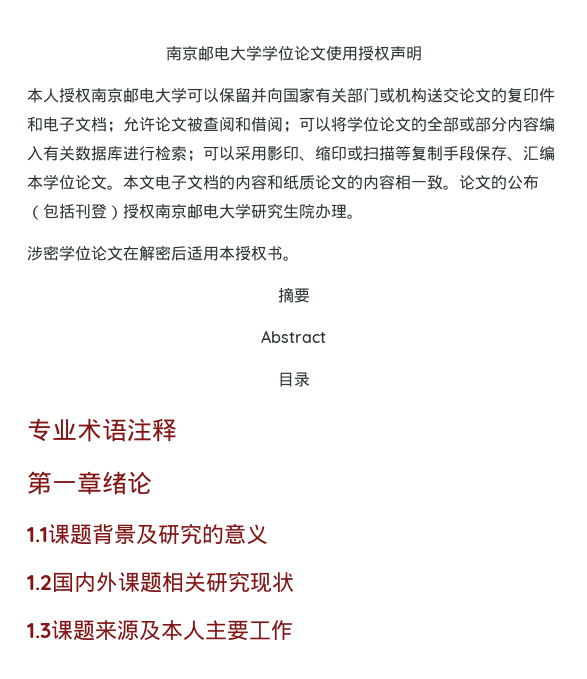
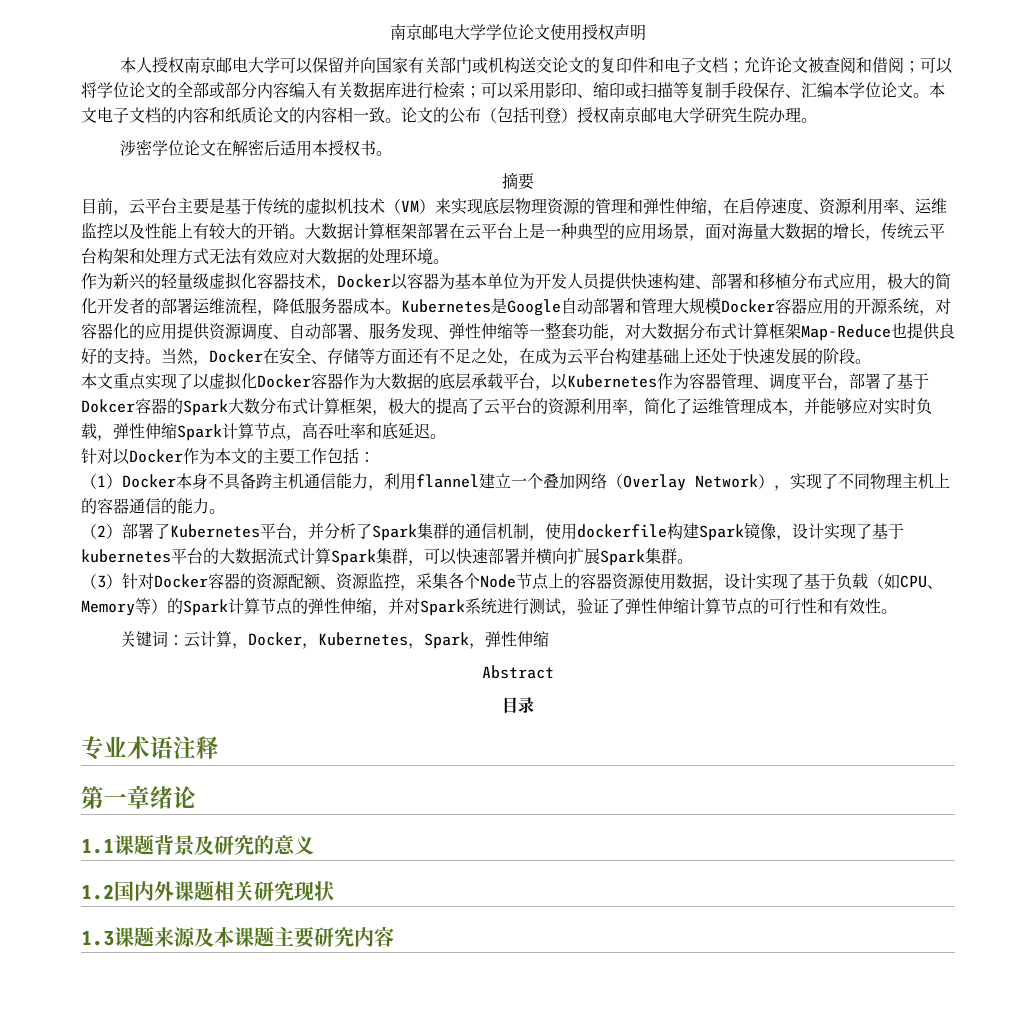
(310, 295) none -> [81,197,947,216] [81,222,945,241] [81,248,449,265] [81,272,951,291] [81,297,951,316] [81,322,955,341] [81,348,871,366] [81,372,929,391] [81,397,932,416] [81,422,446,441] [81,448,375,465] [81,473,950,491] [81,498,225,514] [81,522,904,541] [81,548,693,566] [81,572,943,591] [81,598,897,616] [119,631,549,649] // 目前，云平台主要是基于传统的虚拟机技术（VM）来实现底层物理资源的管理和弹性伸缩，在启停速度、资源利用率、运维监控以及性能上有较大的开销。大数据计算框架部署在云平台上是一种典型的应用场景，面对海量大数据的增长，传统云平台构架和处理方式无法有效应对大数据的处理环境。 // 作为新兴的轻量级虚拟化容器技术，Docker以容器为基本单位为开发人员提供快速构建、部署和移植分布式应用，极大的简化开发者的部署运维流程，降低服务器成本。Kubernetes是Google自动部署和管理大规模Docker容器应用的开源系统，对容器化的应用提供资源调度、自动部署、服务发现、弹性伸缩等一整套功能，对大数据分布式计算框架Map-Reduce也提供良好的支持。当然，Docker在安全、存储等方面还有不足之处，在成为云平台构建基础上还处于快速发展的阶段。 // 本文重点实现了以虚拟化Docker容器作为大数据的底层承载平台，以Kubernetes作为容器管理、调度平台，部署了基于Dokcer容器的Spark大数分布式计算框架，极大的提高了云平台的资源利用率，简化了运维管理成本，并能够应对实时负载，弹性伸缩Spark计算节点，高吞吐率和底延迟。 // 针对以Docker作为本文的主要工作包括： // （1）Docker本身不具备跨主机通信能力，利用flannel建立一个叠加网络（Overlay Network），实现了不同物理主机上的容器通信的能力。 // （2）部署了Kubernetes平台，并分析了Spark集群的通信机制，使用dockerfile构建Spark镜像，设计实现了基于kubernetes平台的大数据流式计算Spark集群，可以快速部署并横向扩展Spark集群。 // （3）针对Docker容器的资源配额、资源监控，采集各个Node节点上的容器资源使用数据，设计实现了基于负载（如CPU、Memory等）的Spark计算节点的弹性伸缩，并对Spark系统进行测试，验证了弹性伸缩计算节点的可行性和有效性。 // 关键词：云计算，Docker，Kubernetes，Spark，弹性伸缩
[183,620,293,641] 人主要工作 -> [234,926,394,948] 课题主要研究内容

